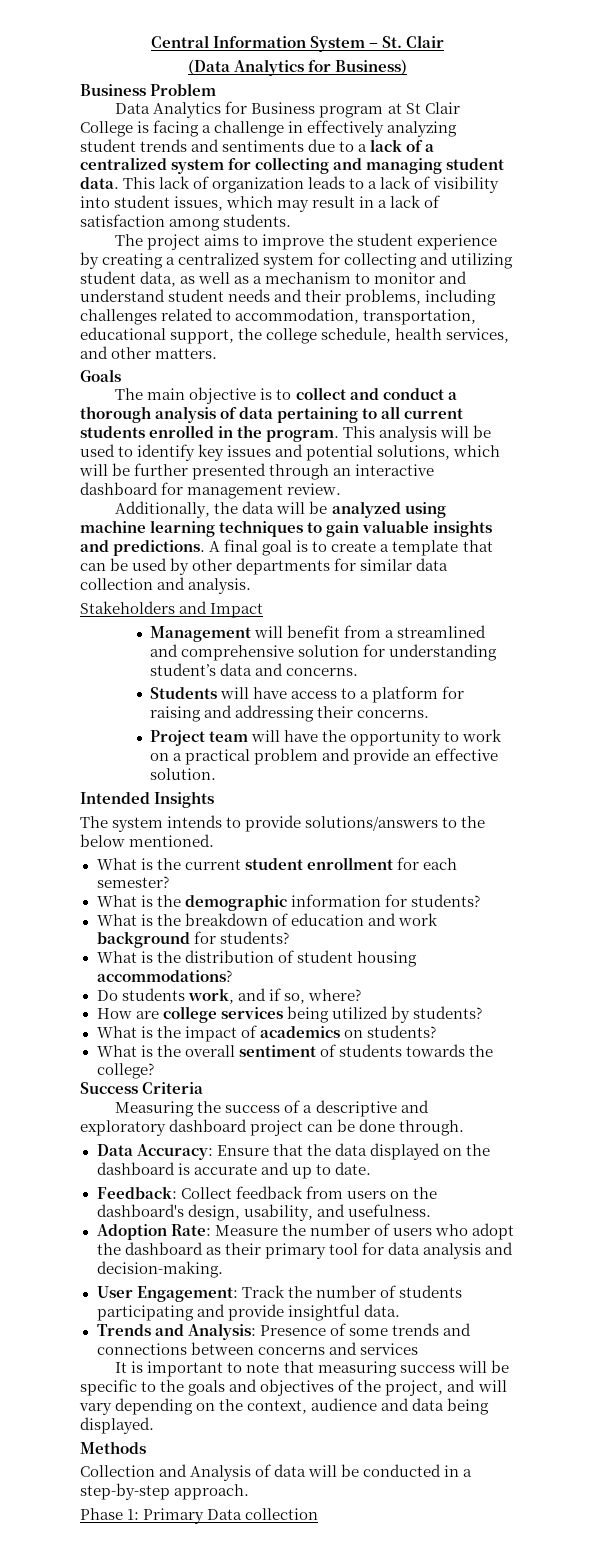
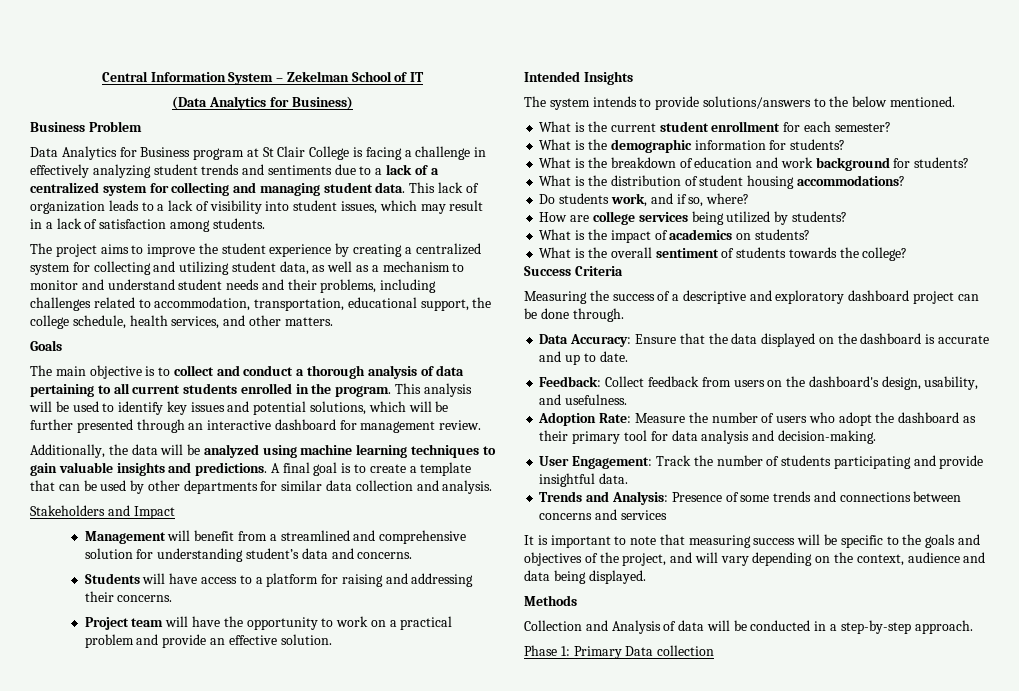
[382,35,445,48] St. Clair -> [286,71,425,82] Zekelman School of IT

